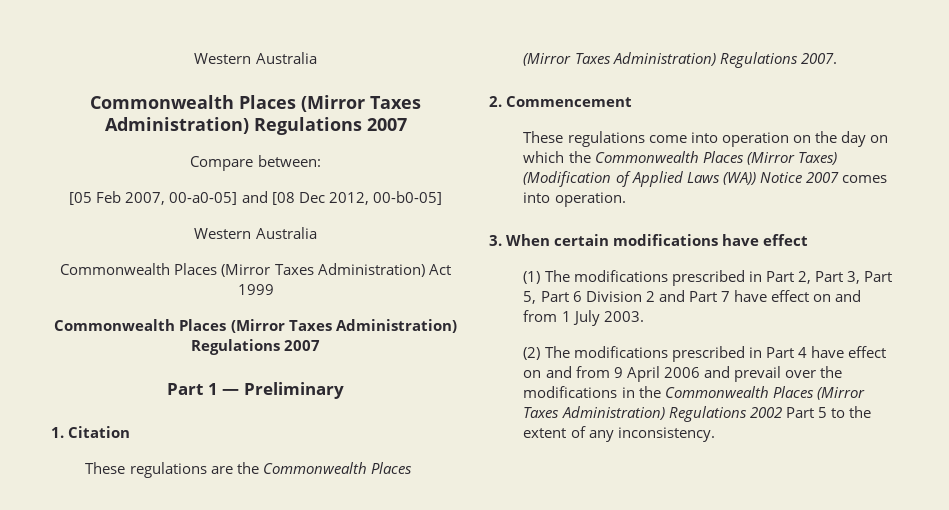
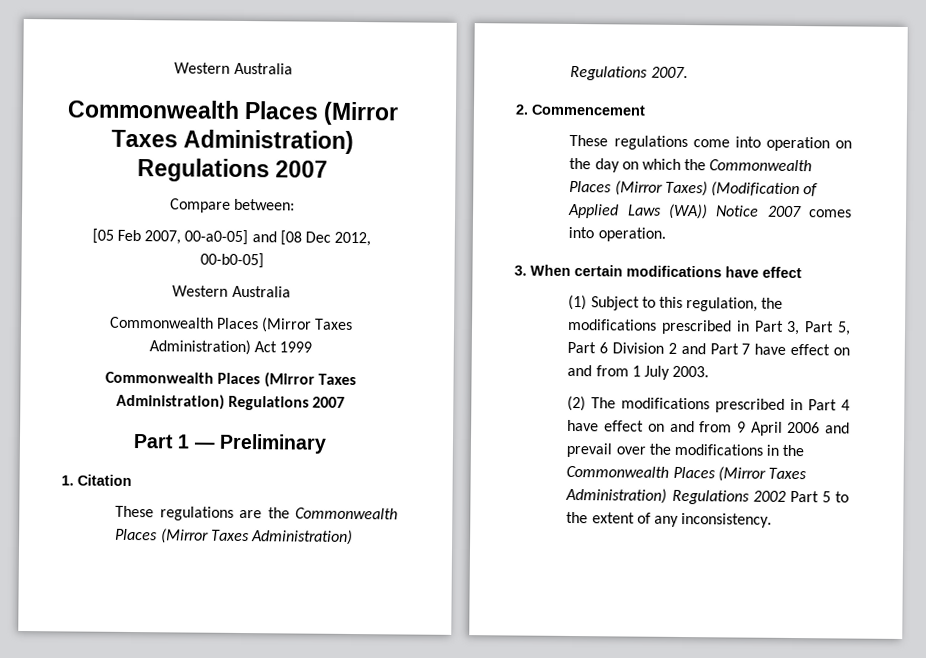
[544,270,843,286] The modifications prescribed in Part 2, Part -> [590,296,784,312] [567,318,784,335] Subject to this regulation, the modifications prescribed in Part

